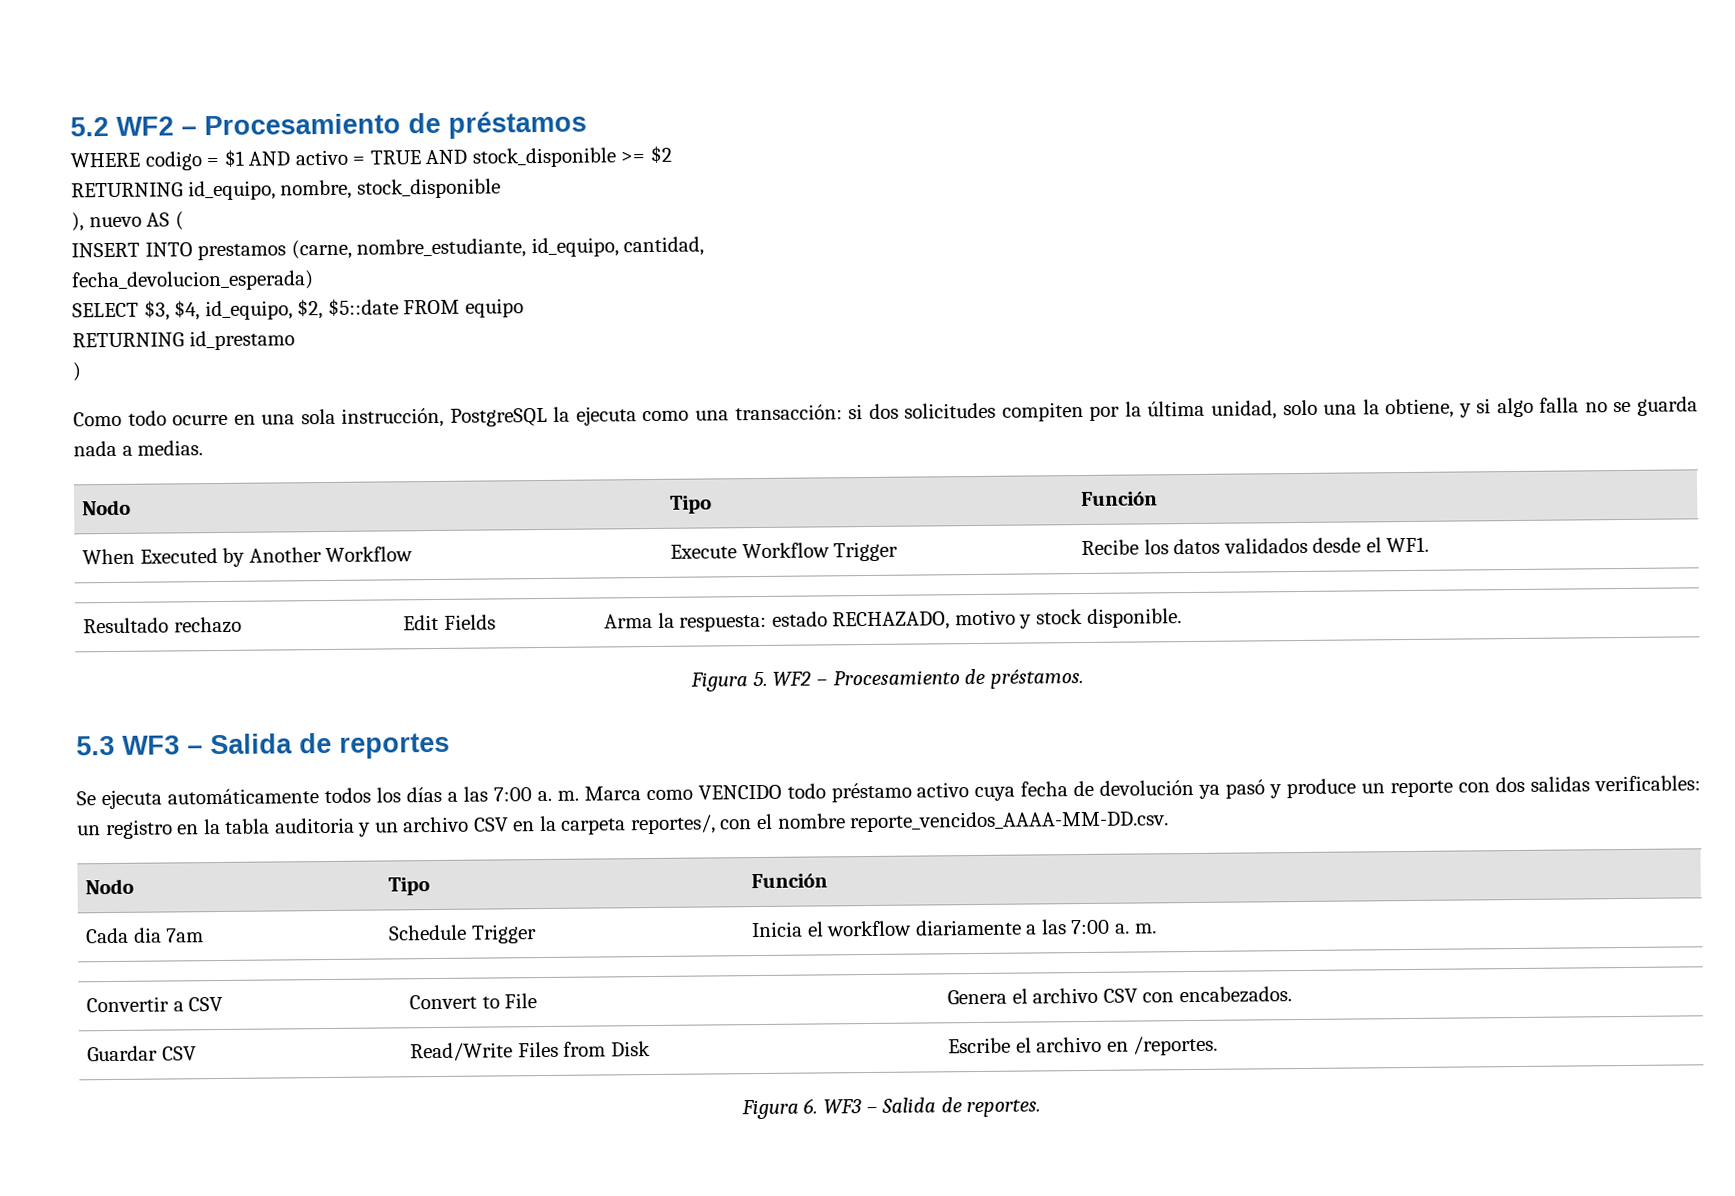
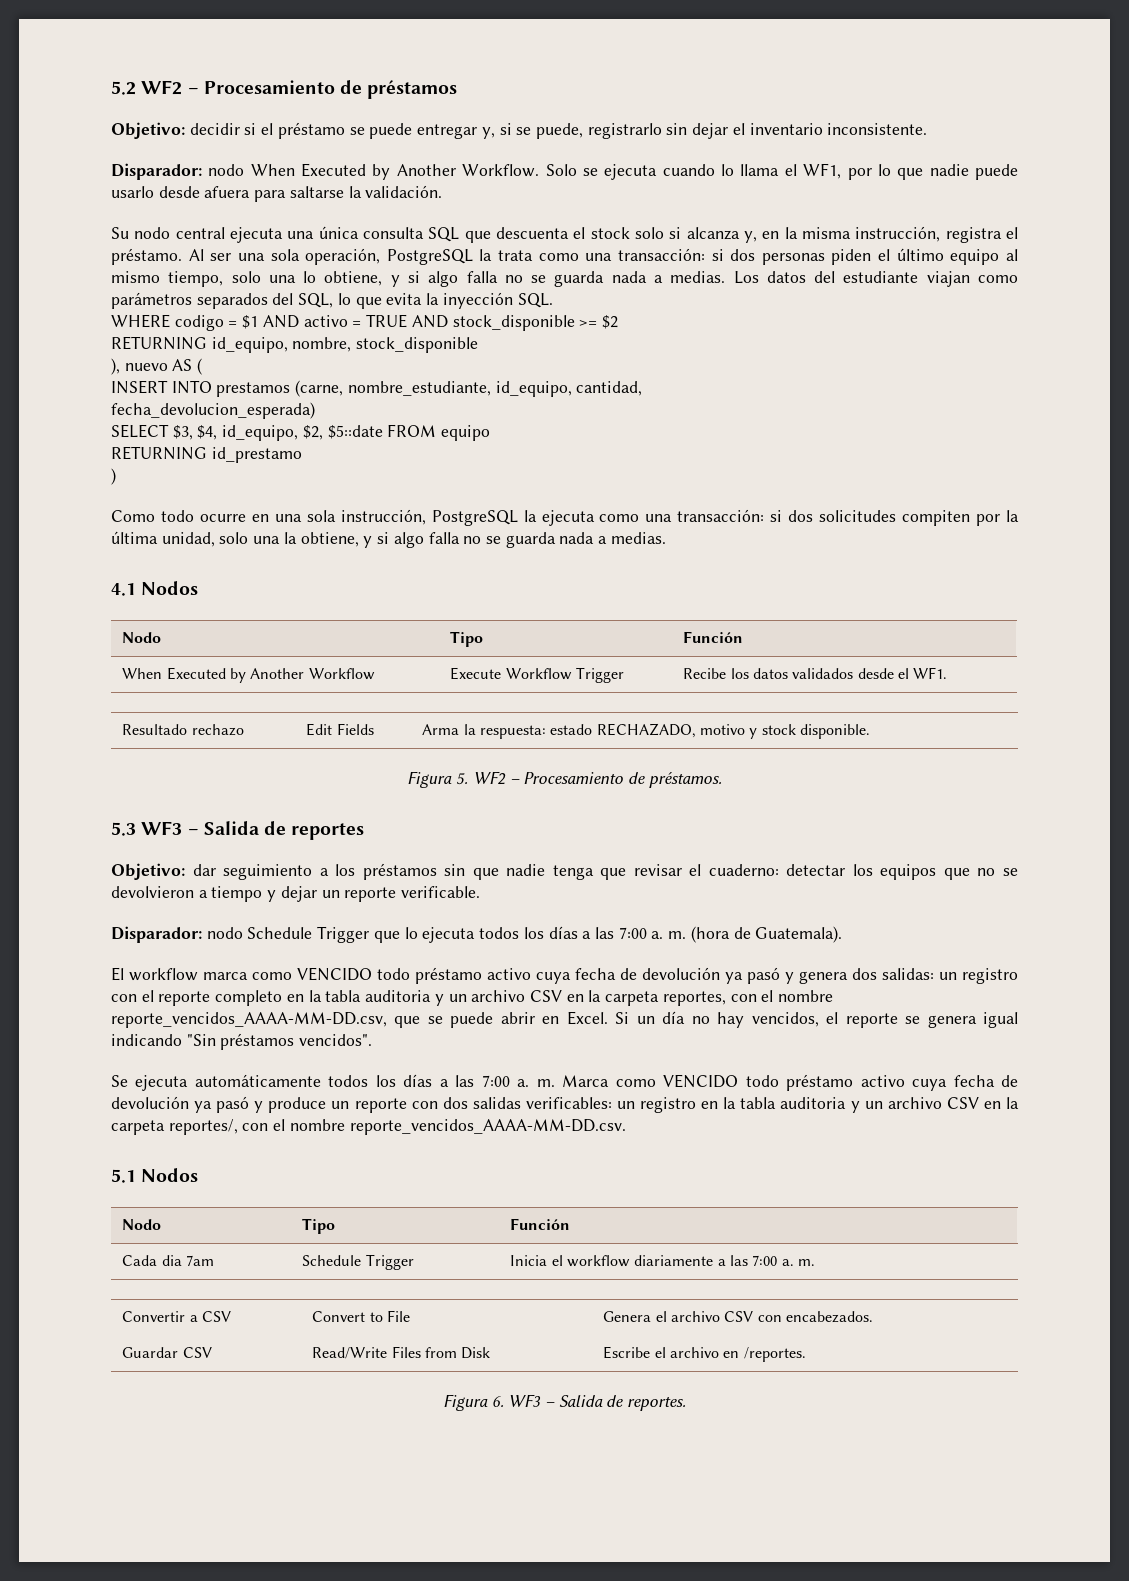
(587, 124) none -> [111,122,928,139] [111,163,1018,180] [111,185,443,202] [111,226,1019,243] [111,248,1019,265] [111,271,1019,287] [111,292,553,309] // Objetivo: decidir si el préstamo se puede entregar y, si se puede, registrarlo sin dejar el inventario inconsistente. // Disparador: nodo When Executed by Another Workflow. Solo se ejecuta cuando lo llama el WF1, por lo que nadie puede usarlo desde afuera para saltarse la validación. // Su nodo central ejecuta una única consulta SQL que descuenta el stock solo si alcanza y, en la misma instrucción, registra el préstamo. Al ser una sola operación, PostgreSQL la trata como una transacción: si dos personas piden el último equipo al mismo tiempo, solo una lo obtiene, y si algo falla no se guarda nada a medias. Los datos del estudiante viajan como parámetros separados del SQL, lo que evita la inyección SQL.
(204, 448) none -> [111,581,199,596] // 4.1 Nodos
(450, 745) none -> [111,863,1018,880] [111,886,481,902] [111,926,843,943] [111,967,1018,984] [111,990,834,1006] [111,1011,1019,1028] [111,1033,373,1050] // Objetivo: dar seguimiento a los préstamos sin que nadie tenga que revisar el cuaderno: detectar los equipos que no se devolvieron a tiempo y dejar un reporte verificable. // Disparador: nodo Schedule Trigger que lo ejecuta todos los días a las 7:00 a. m. (hora de Guatemala). // El workflow marca como VENCIDO todo préstamo activo cuya fecha de devolución ya pasó y genera dos salidas: un registro con el reporte completo en la tabla auditoria y un archivo CSV en la carpeta reportes, con el nombre reporte_vencidos_AAAA-MM-DD.csv, que se puede abrir en Excel. Si un día no hay vencidos, el reporte se genera igual indicando "Sin préstamos vencidos".
(1170, 821) none -> [111,1168,199,1183] // 5.1 Nodos

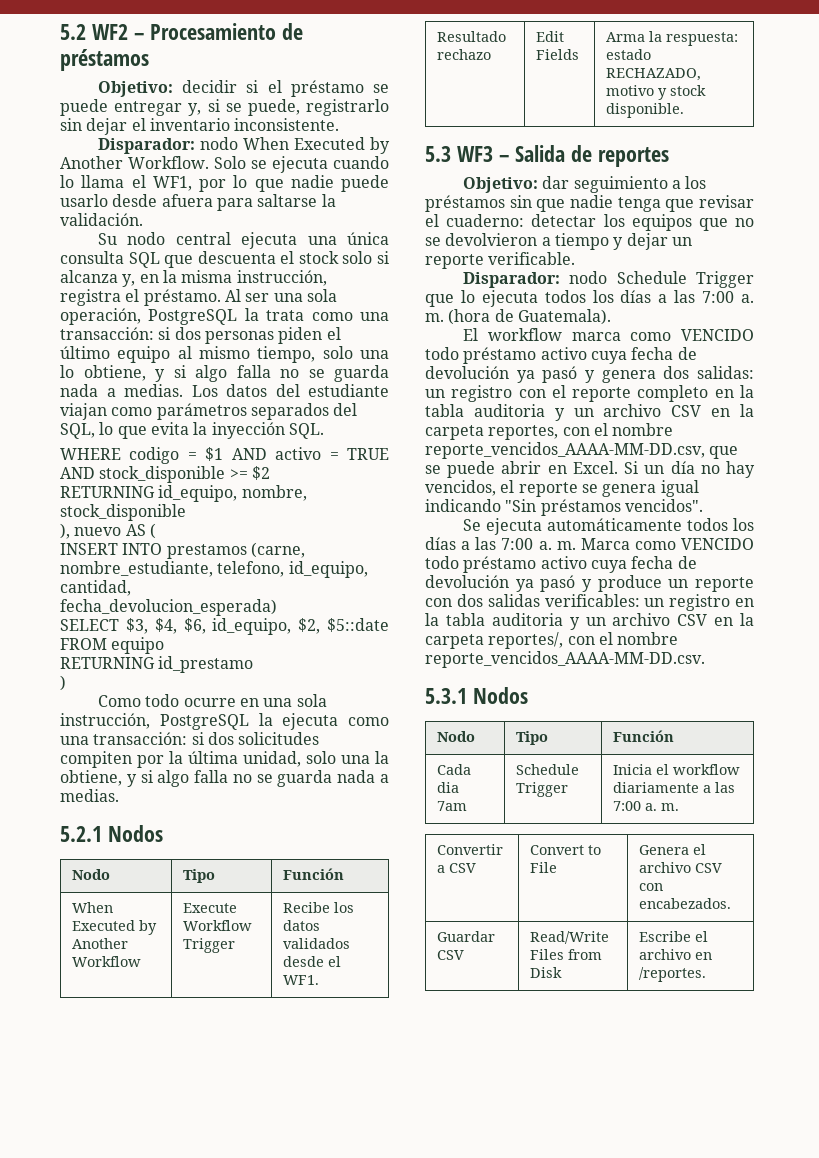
(491, 388) none -> [217,561,285,577] telefono,
(218, 432) none -> [183,618,206,634] $6,
[111,583,136,596] 4.1 -> [60,826,102,842] 5.2.1
[407,771,722,788] // Figura 5. WF2 – Procesamiento de préstamos. -> (685, 110) none
[111,1169,136,1183] 5.1 -> [425,688,467,704] 5.3.1
[442,1394,687,1411] // Figura 6. WF3 – Salida de reportes. -> (707, 974) none

